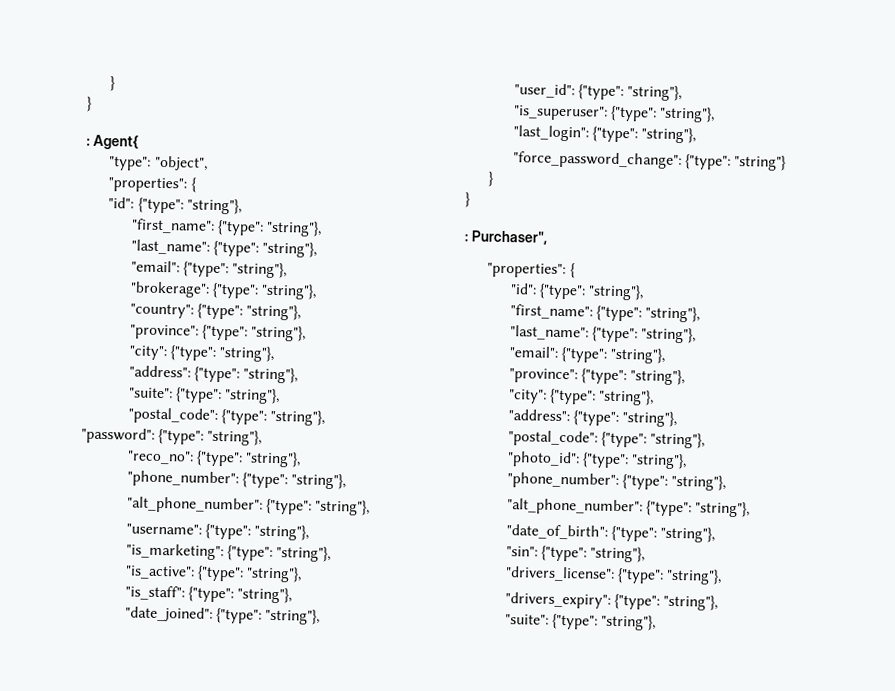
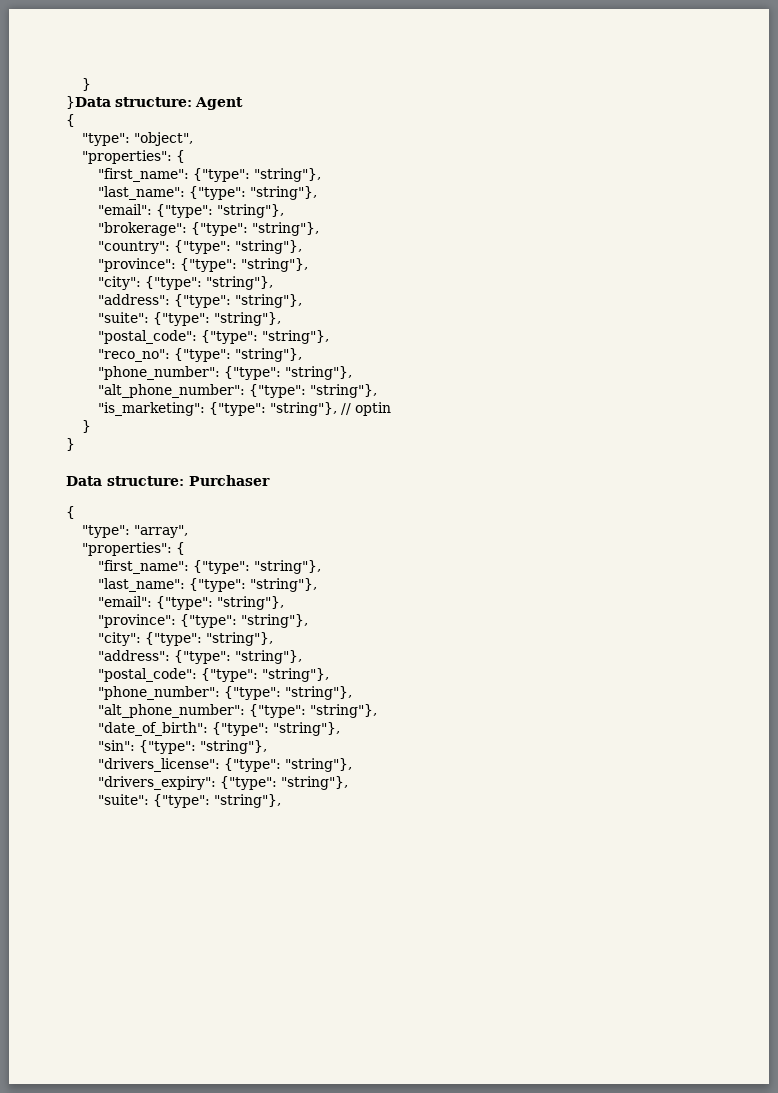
[110,76,117,92] [87,96,93,112] [86,134,139,150] } // } // : Agent{ -> [82,78,92,91] [66,96,243,110] [66,114,75,127] } // }Data structure: Agent // {
[108,197,242,215] // "id": {"type": "string"}, -> (186, 156) none
[81,427,263,446] // "password": {"type": "string"}, -> (330, 337) none
[125,523,310,541] // "username": {"type": "string"}, -> (378, 391) none
[124,565,303,583] [124,585,293,604] [124,606,321,625] [513,83,683,102] [512,105,716,123] [512,125,697,144] [512,151,788,171] [488,171,496,187] [465,192,471,208] [464,230,548,245] [487,262,576,279] [509,283,645,301] // "is_active": {"type": "string"}, // "is_staff": {"type": "string"}, // "date_joined": {"type": "string"}, // "user_id": {"type": "string"}, // "is_superuser": {"type": "string"}, // "last_login": {"type": "string"}, // "force_password_change": {"type": "string"} // } // } // : Purchaser", // "properties": { // "id": {"type": "string"}, -> [341,402,392,416] [82,420,92,433] [66,438,75,451] [66,475,270,486] [66,506,75,519] [82,525,189,538] [82,542,186,556] // optin // } // } // Data structure: Purchaser // { // "type": "array", // "properties": {
[506,451,688,470] // "photo_id": {"type": "string"}, -> (330, 675) none

